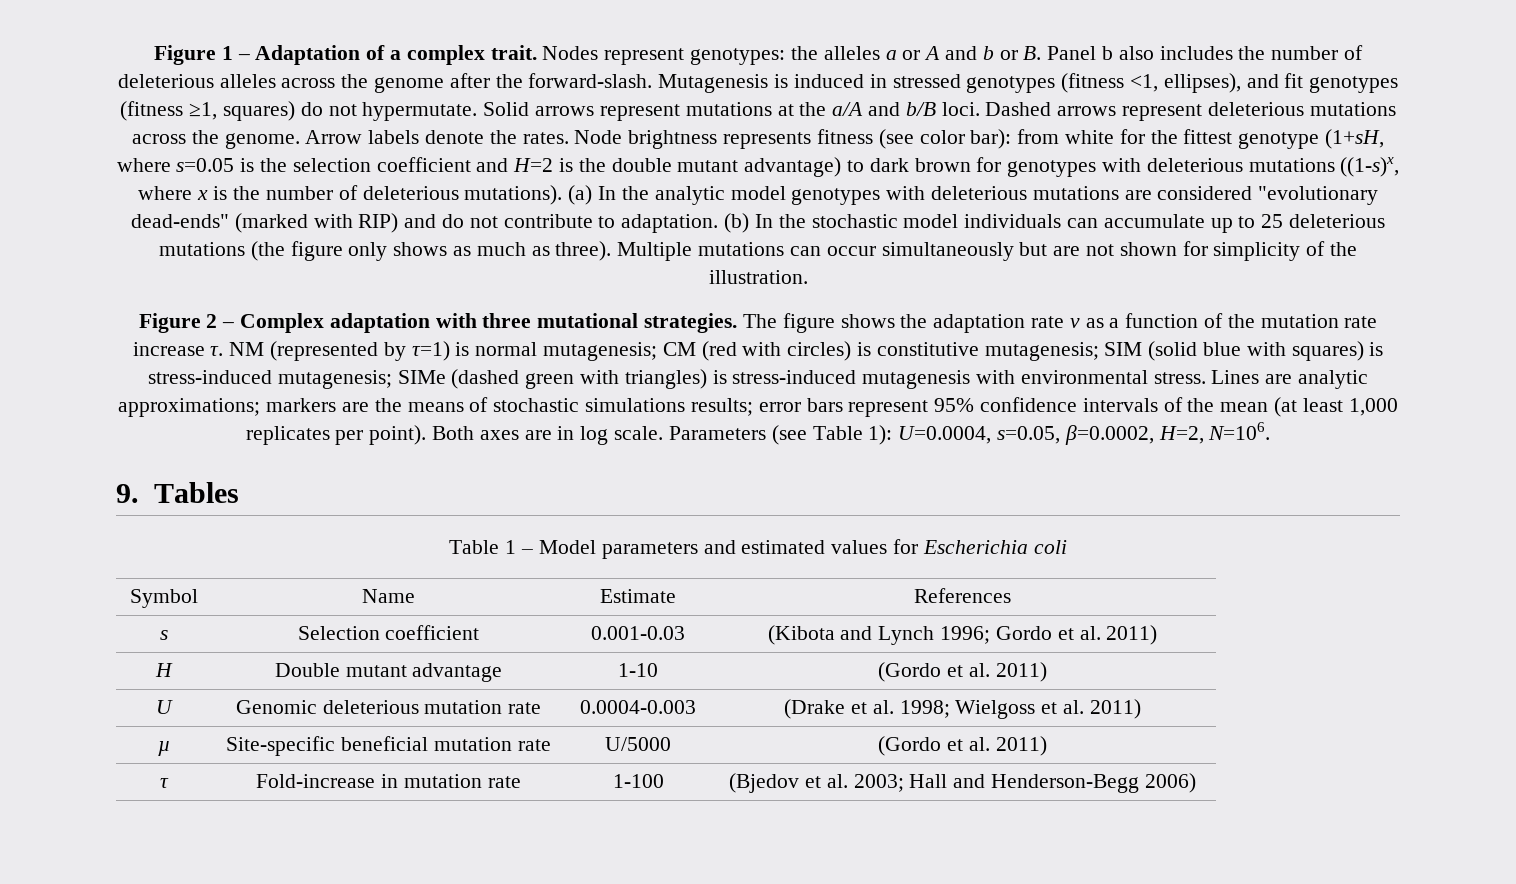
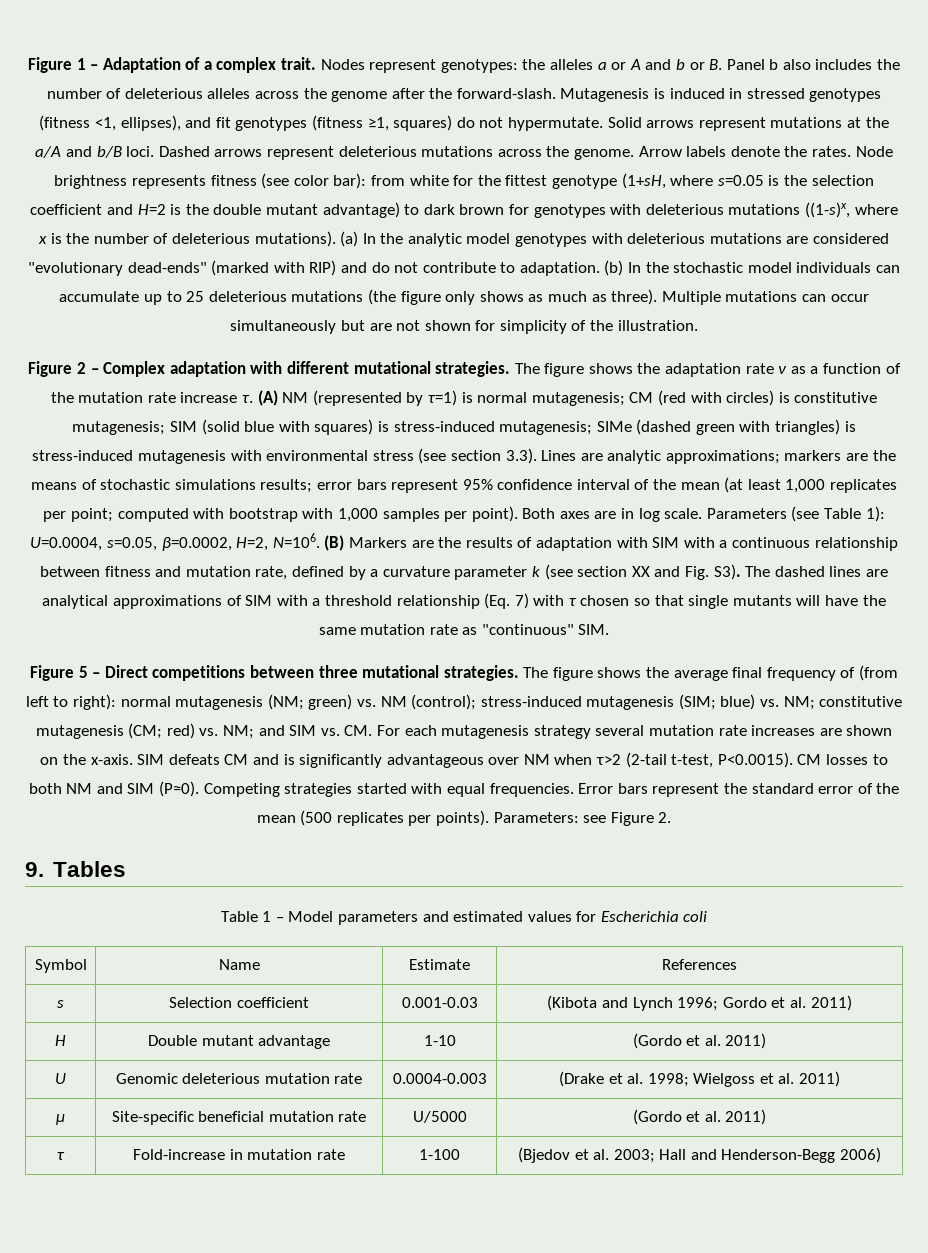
[482,313,532,328] three -> [286,361,349,374] different
(224, 351) none -> [257,390,278,406] (A)
[1153,372,1206,384] stress. -> [372,448,537,464] stress (see section 3.3).
[1082,398,1158,412] intervals -> [576,479,630,490] interval
(364, 437) none -> [70,508,468,522] point; computed with bootstrap with 1,000 samples per
(1271, 431) none -> [324,535,898,551] [40,564,888,580] [42,593,886,609] [318,624,610,635] [29,665,899,681] [25,694,903,710] [35,723,893,739] [40,752,888,768] [28,781,900,797] [256,810,672,826] (B) Markers are the results of adaptation with SIM with a continuous relationship between fitness and mutation rate, defined by a curvature parameter k (see section XX and Fig. S3). The dashed lines are analytical approximations of SIM with a threshold relationship (Eq. 7) with τ chosen so that single mutants will have the same mutation rate as "continuous" SIM. // Figure 5 – Direct competitions between three mutational strategies. The figure shows the average final frequency of (from left to right): normal mutagenesis (NM; green) vs. NM (control); stress-induced mutagenesis (SIM; blue) vs. NM; constitutive mutagenesis (CM; red) vs. NM; and SIM vs. CM. For each mutagenesis strategy several mutation rate increases are shown on the x-axis. SIM defeats CM and is significantly advantageous over NM when τ>2 (2-tail t-test, P<0.0015). CM losses to both NM and SIM (P≈0). Competing strategies started with equal frequencies. Error bars represent the standard error of the mean (500 replicates per points). Parameters: see Figure 2.

